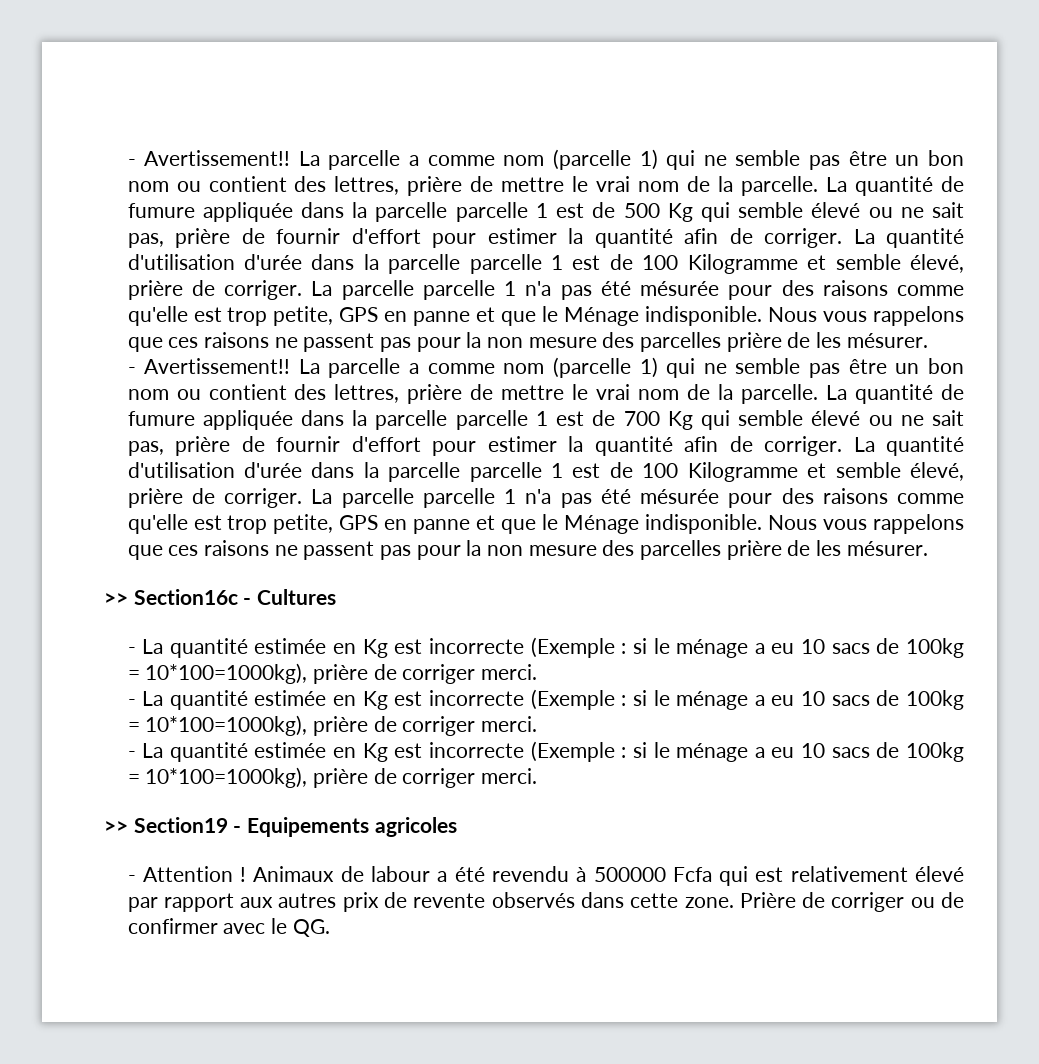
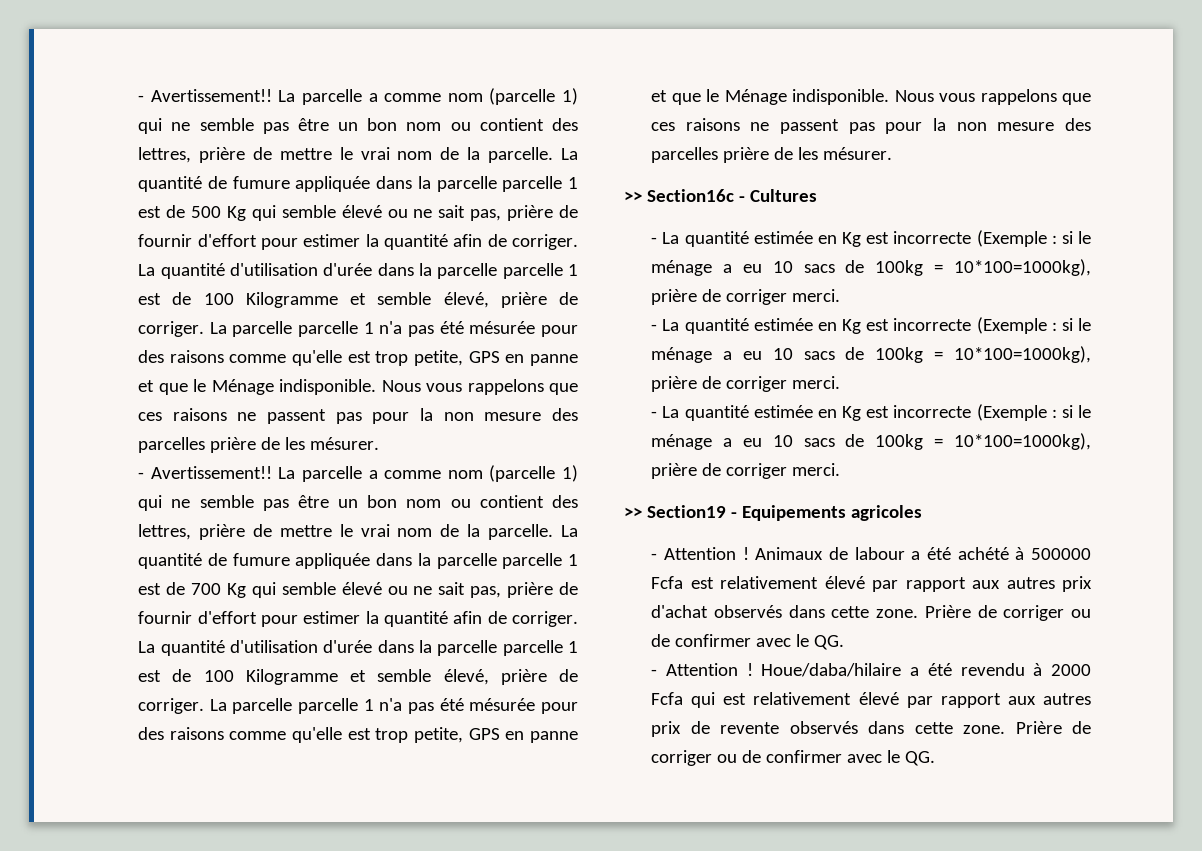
(485, 874) none -> [957,547,1091,560] [651,576,1092,592] [651,605,1091,621] [651,634,845,650] [651,663,952,677] achété à 500000 Fcfa est relativement élevé par rapport aux autres prix d'achat observés dans cette zone. Prière de corriger ou de confirmer avec le QG. // - Attention ! Houe/daba/hilaire a été
[593,867,666,882] 500000 -> [1051,664,1091,676] 2000

